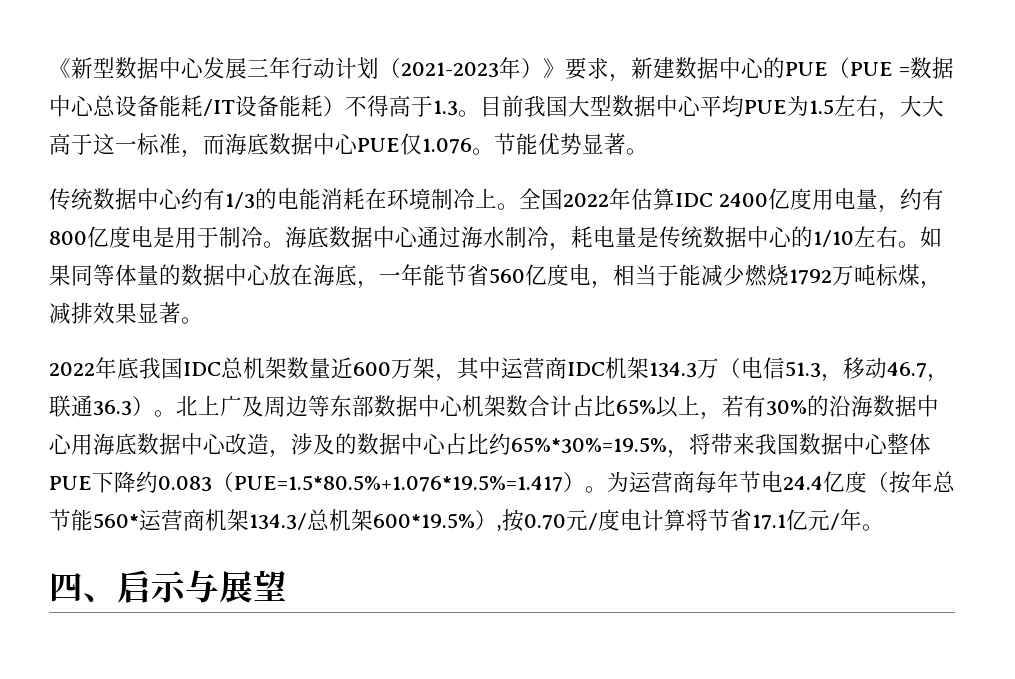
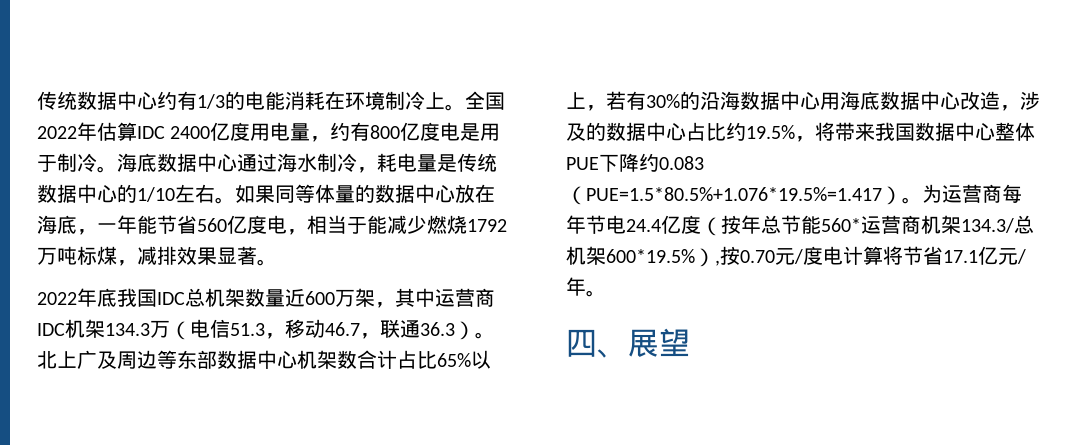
[49,57,954,82] [49,95,944,120] [49,133,648,158] 《新型数据中心发展三年行动计划（2021-2023年）》要求，新建数据中心的PUE（PUE =数据中心总设备能耗/IT设备能耗）不得高于1.3。目前我国大型数据中心平均PUE为1.5左右，大大高于这一标准，而海底数据中心PUE仅1.076。节能优势显著。 // -> (37, 100) none
[511,437,667,454] 65%*30%=19.5% -> [746,125,795,139] 19.5%
[117,570,219,603] 启示与 -> (628, 353) none

